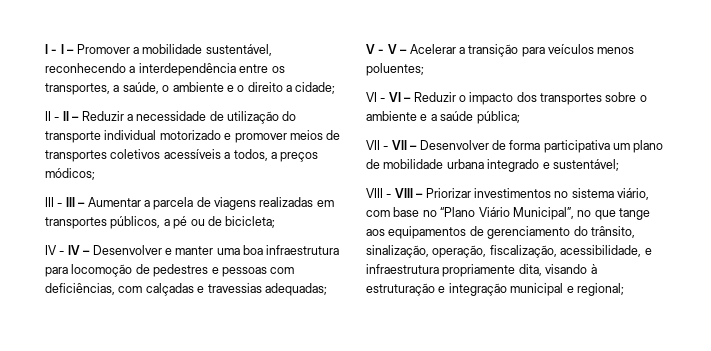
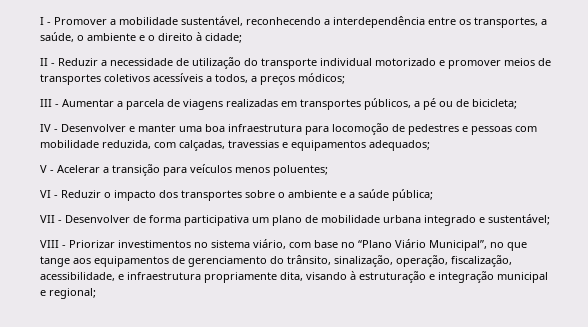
[45,44,75,54] I - I – -> [40,17,51,25] I -
[286,85,292,92] a -> [196,32,202,41] à
[62,111,80,121] II – -> (55, 64) none
[65,197,86,207] III – -> (59, 105) none
[67,245,91,255] IV – -> (58, 130) none
[45,283,327,296] [366,44,408,54] deficiências, com calçadas e travessias adequadas; // V - V – -> [40,140,430,151] [40,165,54,173] mobilidade reduzida, com calçadas, travessias e equipamentos adequados; // V -
[388,92,412,102] VI – -> (58, 196) none
[391,140,418,150] VII – -> (62, 221) none
[394,188,424,198] VIII – -> (66, 246) none

